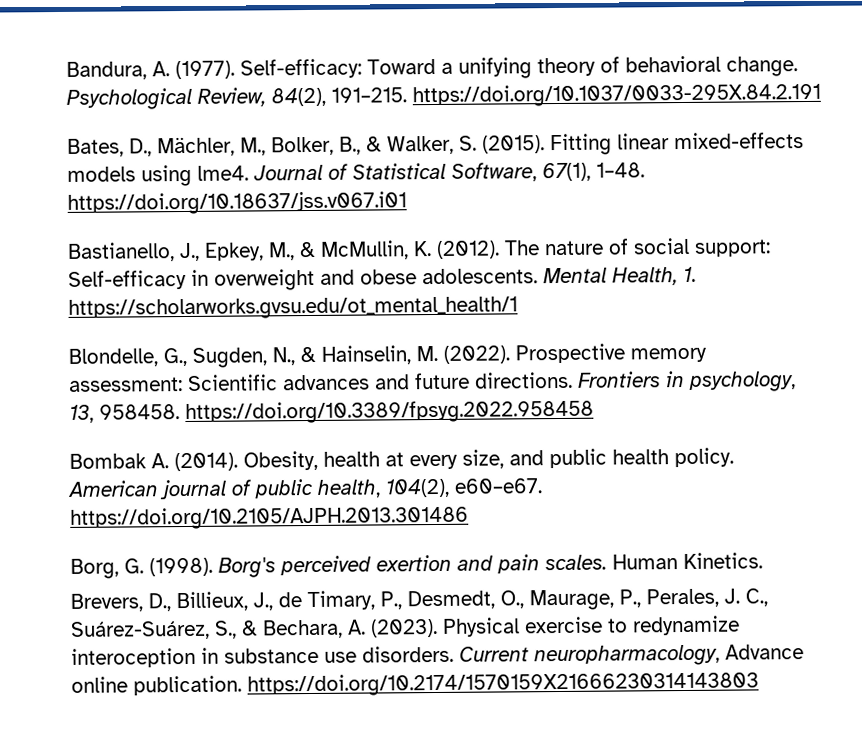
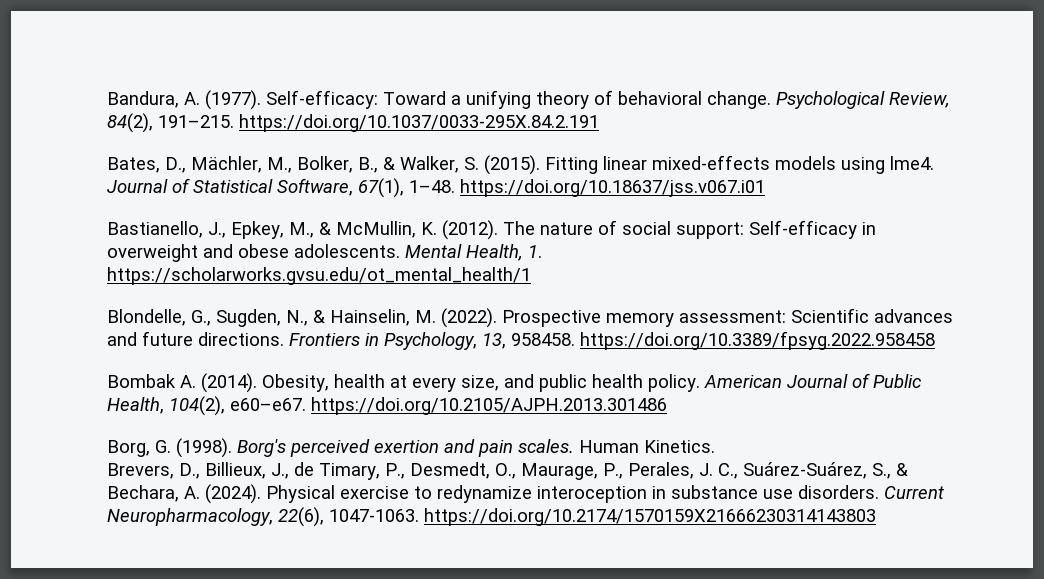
[688,371,796,392] psychology, -> [383,332,477,350] Psychology,
[158,478,381,500] journal of public health, -> [786,373,921,388] [106,397,164,414] Journal of Public Health,
[370,618,438,638] (2023). -> [204,484,261,504] (2024).
[533,644,804,667] [70,675,242,696] neuropharmacology, Advance online publication. -> [106,507,419,527] Neuropharmacology, 22(6), 1047-1063.

